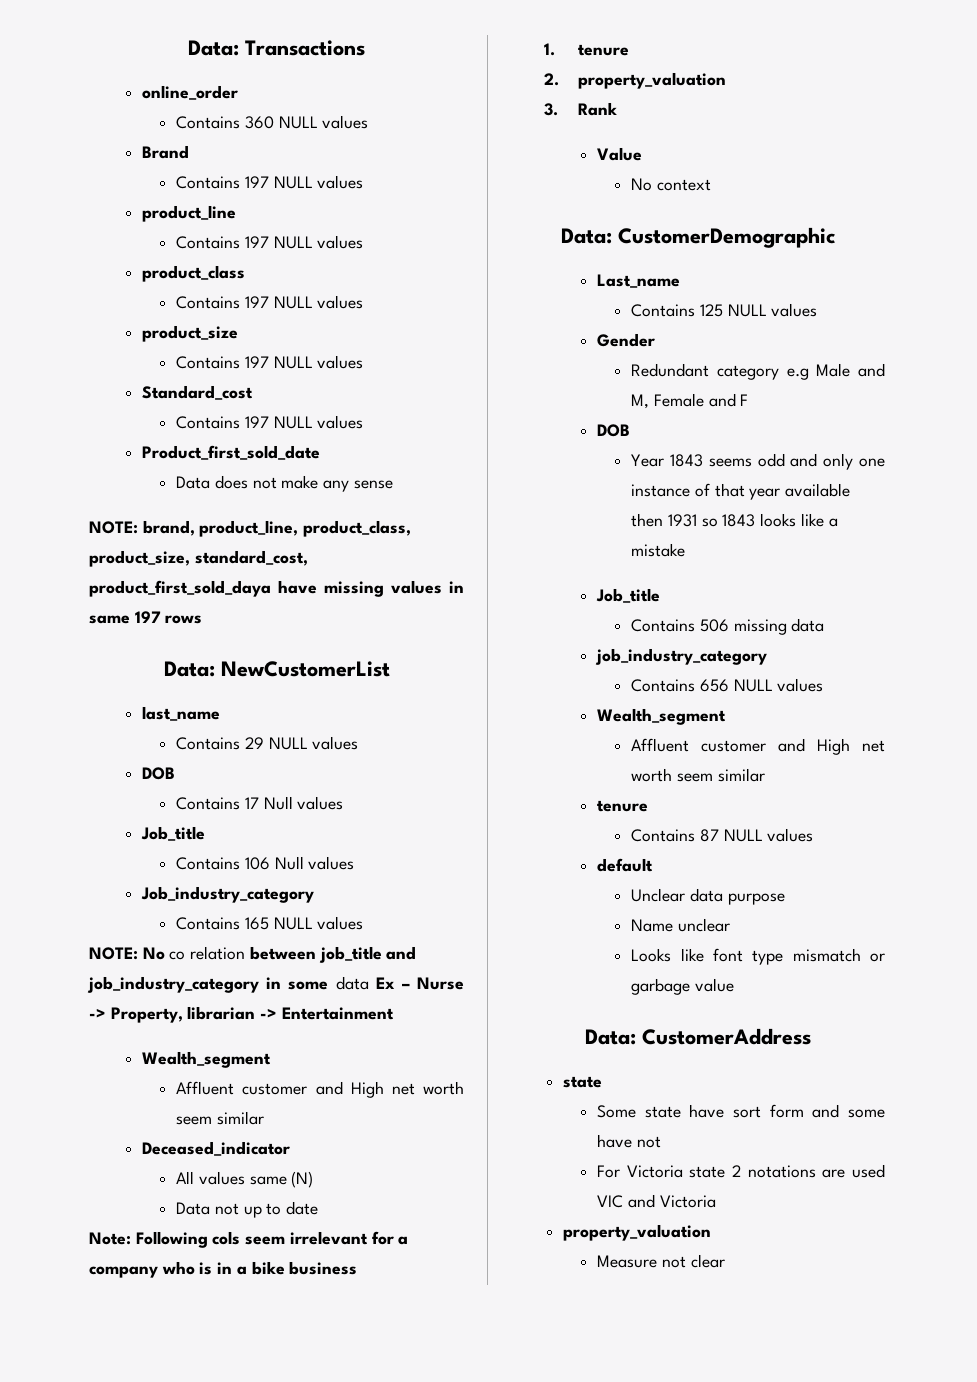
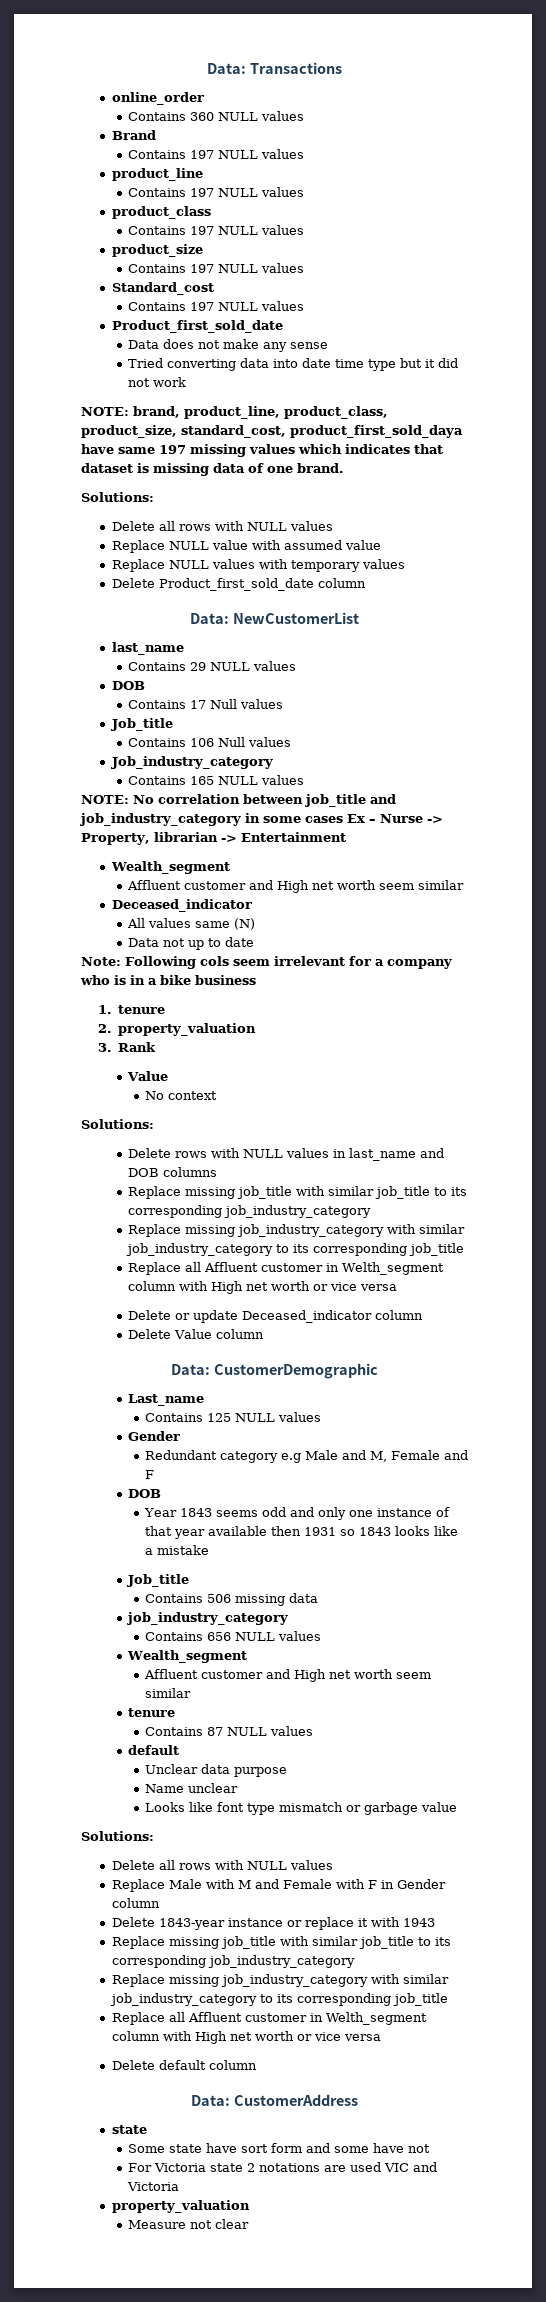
(393, 484) none -> [128,358,459,371] [128,377,187,387] // Tried converting data into date time type but it did not work
[324,580,464,597] [89,611,203,624] missing values in same 197 rows -> [118,444,443,457] [81,463,344,476] [81,492,154,502] [111,521,333,531] [111,540,381,553] [111,559,405,572] [111,578,366,591] same 197 missing values which indicates that dataset is missing data of one brand. // Solutions: // Delete all rows with NULL values // Replace NULL value with assumed value // Replace NULL values with temporary values // Delete Product_first_sold_date column
[169,946,246,960] co relation -> [158,794,240,804] correlation
[335,976,369,990] data -> [305,816,343,823] cases
(711, 185) none -> [81,1119,154,1129] [128,1148,445,1161] [128,1167,218,1177] [128,1186,468,1199] [128,1205,372,1218] [128,1224,466,1237] [126,1243,465,1256] [128,1262,445,1275] [128,1281,398,1294] [128,1310,424,1323] [128,1329,265,1339] // Solutions: // Delete rows with NULL values in last_name and DOB columns // Replace missing job_title with similar job_title to its corresponding job_industry_category // Replace missing job_industry_category with similar job_industry_category to its corresponding job_title // Replace all Affluent customer in Welth_segment column with High net worth or vice versa // Delete or update Deceased_indicator column // Delete Value column
(734, 985) none -> [81,1831,154,1841] [111,1860,333,1870] [111,1879,446,1892] [111,1898,160,1908] [111,1917,435,1930] [111,1936,451,1949] [111,1955,355,1968] [111,1974,449,1987] [109,1993,448,2006] [111,2012,428,2025] [111,2031,381,2044] [111,2060,257,2070] // Solutions: // Delete all rows with NULL values // Replace Male with M and Female with F in Gender column // Delete 1843-year instance or replace it with 1943 // Replace missing job_title with similar job_title to its corresponding job_industry_category // Replace missing job_industry_category with similar job_industry_category to its corresponding job_title // Replace all Affluent customer in Welth_segment column with High net worth or vice versa // Delete default column

